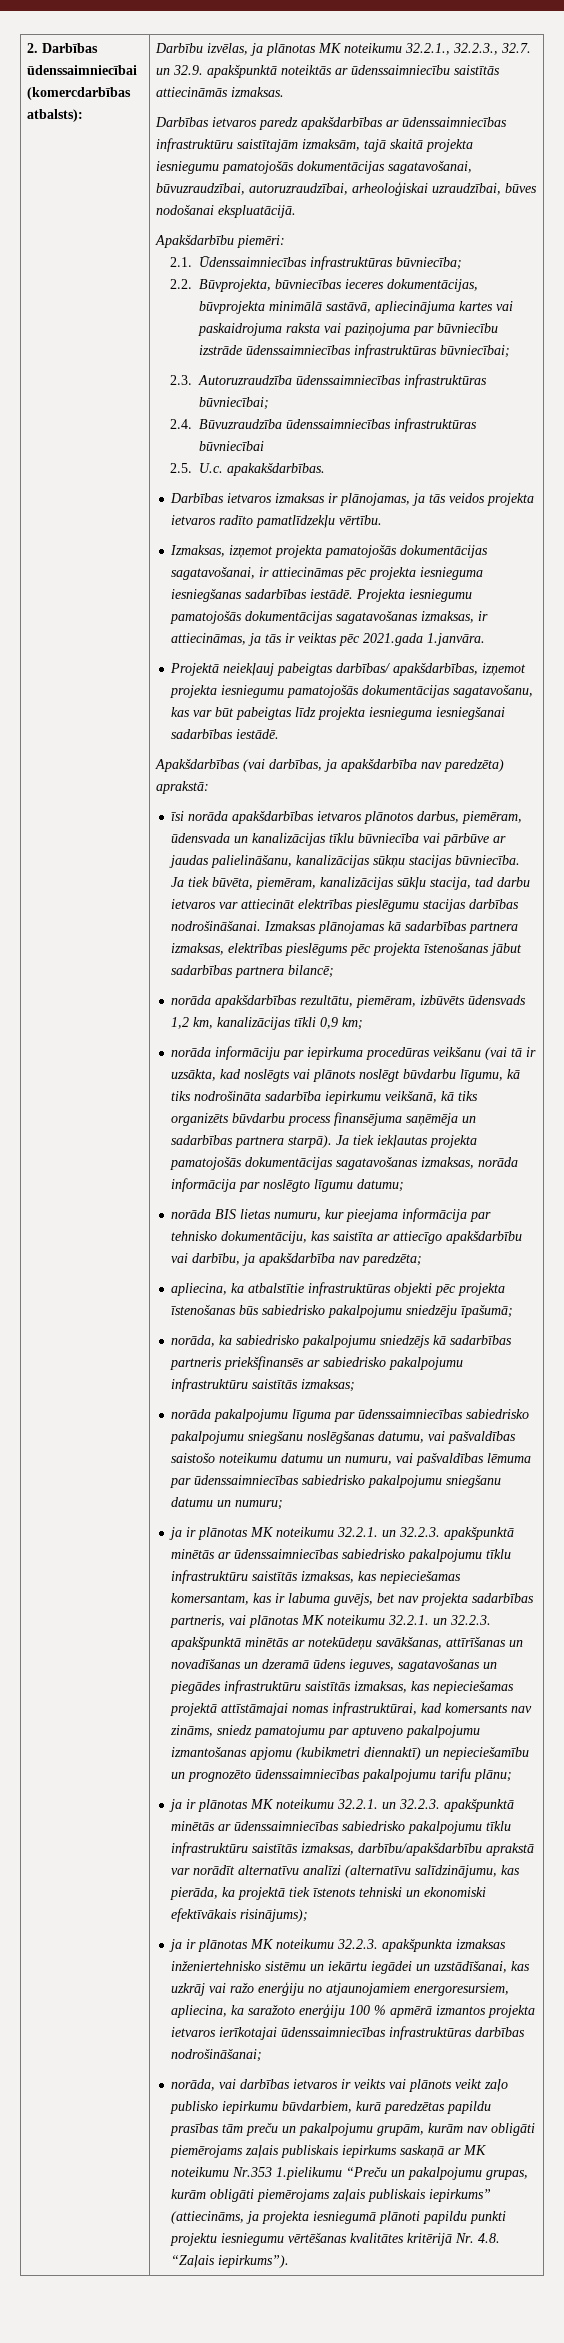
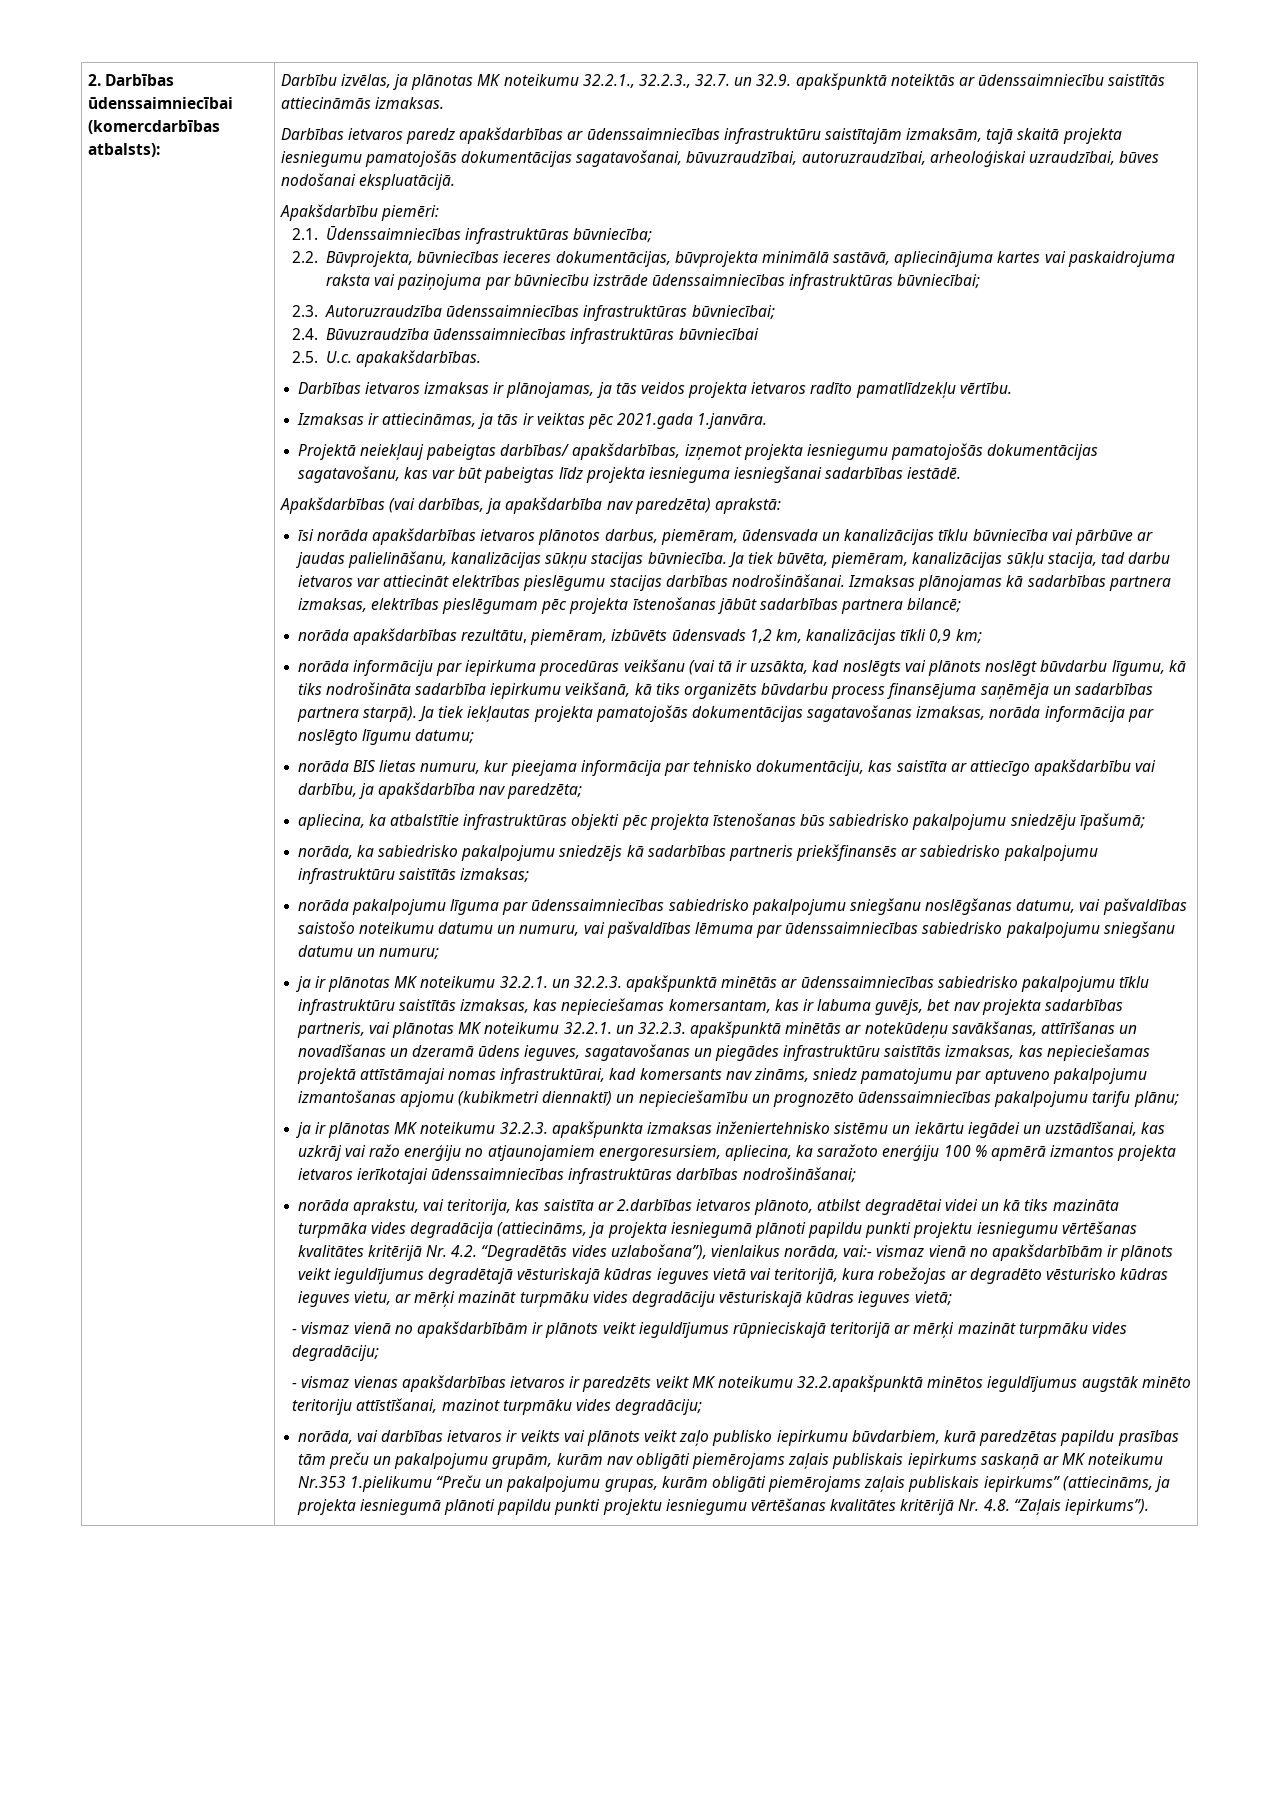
[170,545,489,558] [171,567,484,580] [171,589,473,602] [170,611,475,624] Izmaksas, izņemot projekta pamatojošās dokumentācijas sagatavošanai, ir attiecināmas pēc projekta iesnieguma iesniegšanas sadarbības iestādē. Projekta iesniegumu pamatojošās dokumentācijas sagatavošanas izmaksas, -> [296,413,364,425] Izmaksas
[285,943,523,956] pieslēgums pēc projekta īstenošanas jābut -> [441,597,757,614] pieslēgumam pēc projekta īstenošanas jābūt
[169,1799,515,1812] [171,1821,512,1834] [171,1842,535,1856] [171,1865,521,1878] [170,1887,487,1900] [171,1908,309,1922] // ja ir plānotas MK noteikumu 32.2.1. un 32.2.3. apakšpunktā minētās ar ūdenssaimniecības sabiedrisko pakalpojumu tīklu infrastruktūru saistītās izmaksas, darbību/apakšdarbību aprakstā var norādīt alternatīvu analīzi (alternatīvu salīdzinājumu, kas pierāda, ka projektā tiek īstenots tehniski un ekonomiski efektīvākais risinājums); -> (1179, 1099) none
(263, 2055) none -> [297,1199,1119,1215] [297,1221,1137,1238] [297,1244,1174,1261] [297,1267,1169,1284] [297,1291,952,1307] [292,1321,1128,1338] [292,1345,380,1361] [292,1375,1191,1392] [292,1398,703,1415] // norāda aprakstu, vai teritorija, kas saistīta ar 2.darbības ietvaros plānoto, atbilst degradētai videi un kā tiks mazināta turpmāka vides degradācija (attiecināms, ja projekta iesniegumā plānoti papildu punkti projektu iesniegumu vērtēšanas kvalitātes kritērijā Nr. 4.2. “Degradētās vides uzlabošana”), vienlaikus norāda, vai:- vismaz vienā no apakšdarbībām ir plānots veikt ieguldījumus degradētajā vēsturiskajā kūdras ieguves vietā vai teritorijā, kura robežojas ar degradēto vēsturisko kūdras ieguves vietu, ar mērķi mazināt turpmāku vides degradāciju vēsturiskajā kūdras ieguves vietā; // - vismaz vienā no apakšdarbībām ir plānots veikt ieguldījumus rūpnieciskajā teritorijā ar mērķi mazināt turpmāku vides degradāciju; // - vismaz vienas apakšdarbības ietvaros ir paredzēts veikt MK noteikumu 32.2.apakšpunktā minētos ieguldījumus augstāk minēto teritoriju attīstīšanai, mazinot turpmāku vides degradāciju;

